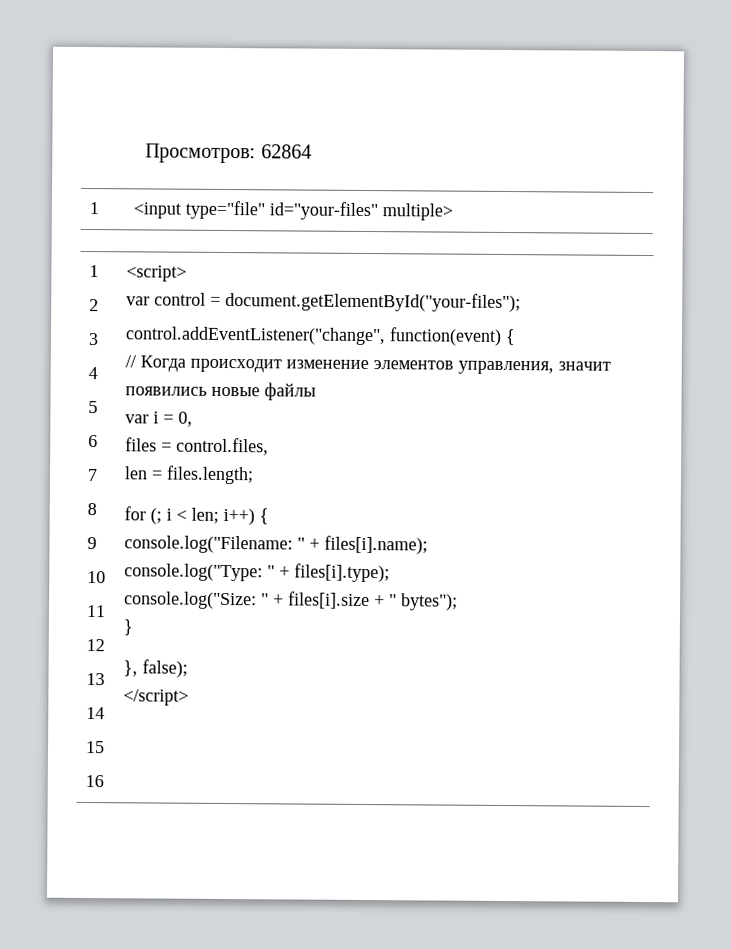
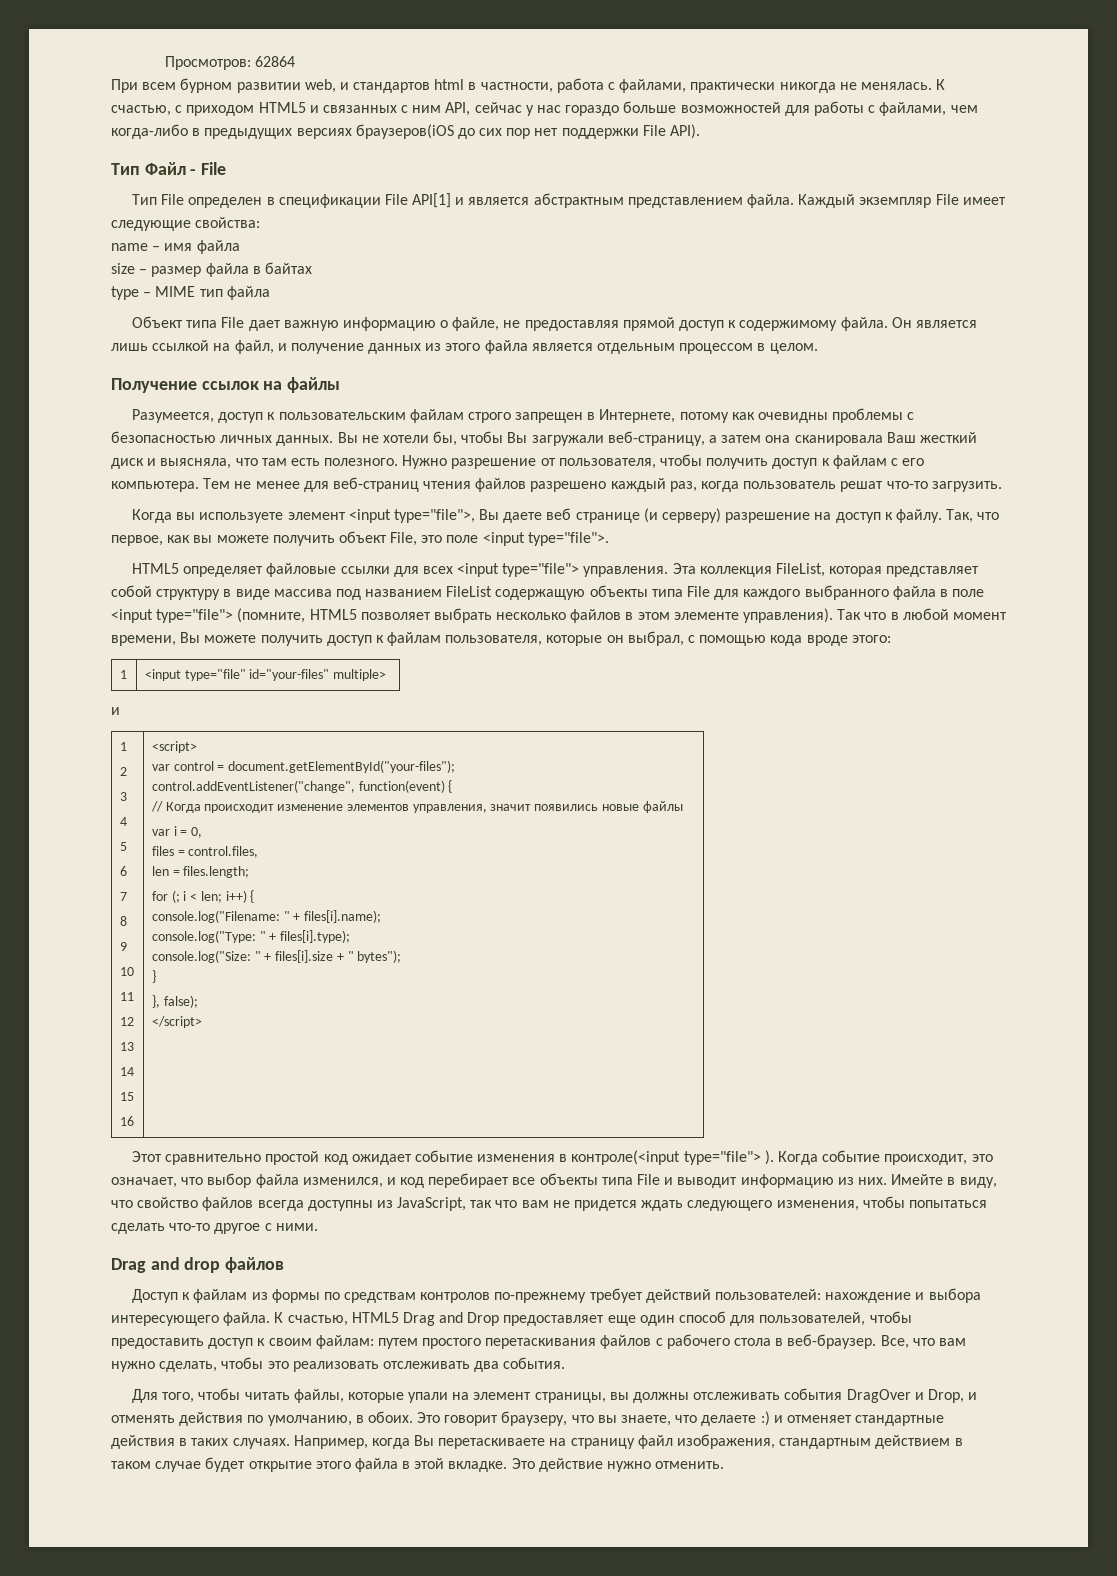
(312, 151) none -> [111,78,946,93] [111,101,978,116] [111,124,701,139] [111,162,227,175] [131,193,1006,208] [111,217,261,231] [111,240,240,254] [111,262,312,277] [111,286,270,300] [131,316,977,331] [111,340,818,354] [111,377,341,393] [131,408,915,423] [111,431,977,446] [111,454,925,469] [111,477,1002,492] [131,508,1000,523] [111,531,609,546] [131,563,980,577] [111,585,985,600] [111,608,1007,623] [111,631,891,646] // При всем бурном развитии web, и стандартов html в частности, работа с файлами, практически никогда не менялась. К счастью, с приходом HTML5 и связанных с ним API, сейчас у нас гораздо больше возможностей для работы с файлами, чем когда-либо в предыдущих версиях браузеров(iOS до сих пор нет поддержки File API). // Тип Файл - File // Тип File определен в спецификации File API[1] и является абстрактным представлением файла. Каждый экземпляр File имеет следующие свойства: // name – имя файла // size – размер файла в байтах // type – MIME тип файла // Объект типа File дает важную информацию о файле, не предоставляя прямой доступ к содержимому файла. Он является лишь ссылкой на файл, и получение данных из этого файла является отдельным процессом в целом. // Получение ссылок на файлы // Разумеется, доступ к пользовательским файлам строго запрещен в Интернете, потому как очевидны проблемы с безопасностью личных данных. Вы не хотели бы, чтобы Вы загружали веб-страницу, а затем она сканировала Ваш жесткий диск и выясняла, что там есть полезного. Нужно разрешение от пользователя, чтобы получить доступ к файлам с его компьютера. Тем не менее для веб-страниц чтения файлов разрешено каждый раз, когда пользователь решат что-то загрузить. // Когда вы используете элемент <input type="file">, Вы даете веб странице (и серверу) разрешение на доступ к файлу. Так, что первое, как вы можете получить объект File, это поле <input type="file">. // HTML5 определяет файловые ссылки для всех <input type="file"> управления. Эта коллекция FileList, которая представляет собой структуру в виде массива под названием FileList содержащую объекты типа File для каждого выбранного файла в поле <input type="file"> (помните, HTML5 позволяет выбрать несколько файлов в этом элементе управления). Так что в любой момент времени, Вы можете получить доступ к файлам пользователя, которые он выбрал, с помощью кода вроде этого:
(454, 212) none -> [111,707,120,715] // и
(190, 697) none -> [131,1150,993,1165] [111,1173,997,1188] [111,1196,987,1211] [111,1223,318,1234] [111,1257,285,1273] [131,1288,981,1303] [111,1311,912,1326] [111,1334,966,1349] [111,1357,566,1372] [131,1388,978,1403] [111,1411,945,1426] [111,1434,963,1449] [111,1457,725,1472] // Этот сравнительно простой код ожидает событие изменения в контроле(<input type="file"> ). Когда событие происходит, это означает, что выбор файла изменился, и код перебирает все объекты типа File и выводит информацию из них. Имейте в виду, что свойство файлов всегда доступны из JavaScript, так что вам не придется ждать следующего изменения, чтобы попытаться сделать что-то другое с ними. // Drag and drop файлов // Доступ к файлам из формы по средствам контролов по-прежнему требует действий пользователей: нахождение и выбора интересующего файла. К счастью, HTML5 Drag and Drop предоставляет еще один способ для пользователей, чтобы предоставить доступ к своим файлам: путем простого перетаскивания файлов с рабочего стола в веб-браузер. Все, что вам нужно сделать, чтобы это реализовать отслеживать два события. // Для того, чтобы читать файлы, которые упали на элемент страницы, вы должны отслеживать события DragOver и Drop, и отменять действия по умолчанию, в обоих. Это говорит браузеру, что вы знаете, что делаете :) и отменяет стандартные действия в таких случаях. Например, когда Вы перетаскиваете на страницу файл изображения, стандартным действием в таком случае будет открытие этого файла в этой вкладке. Это действие нужно отменить.

